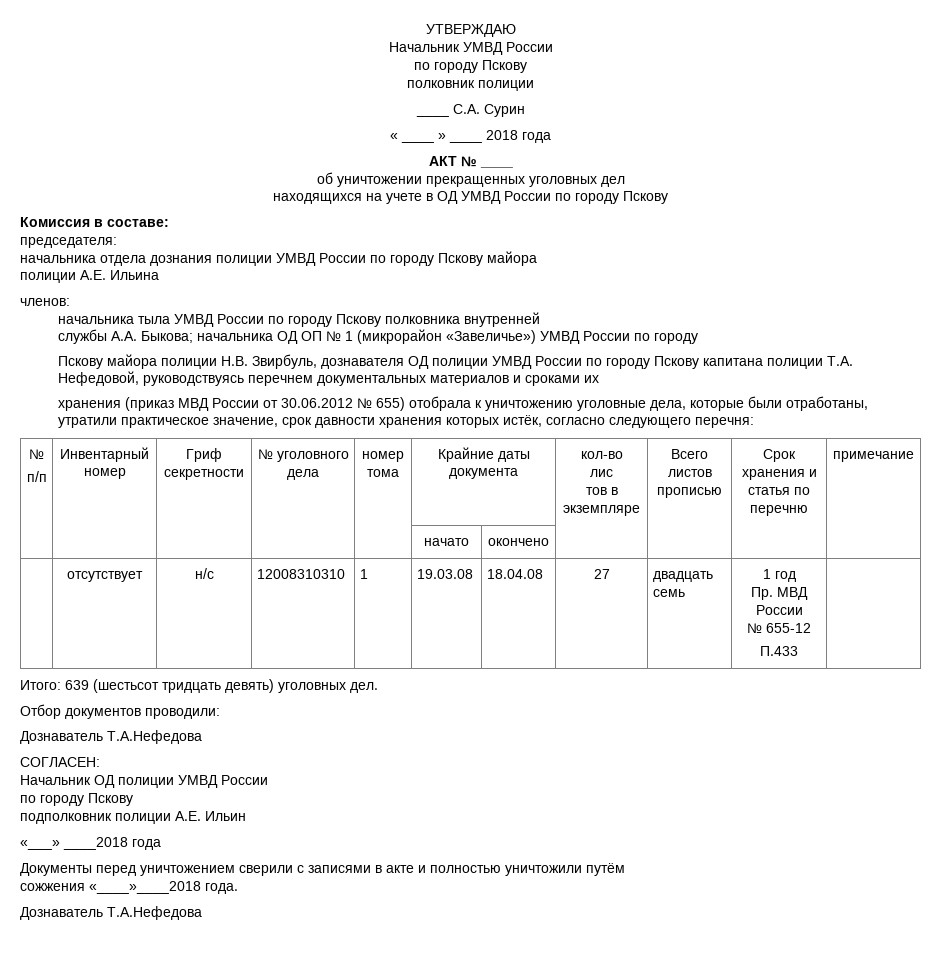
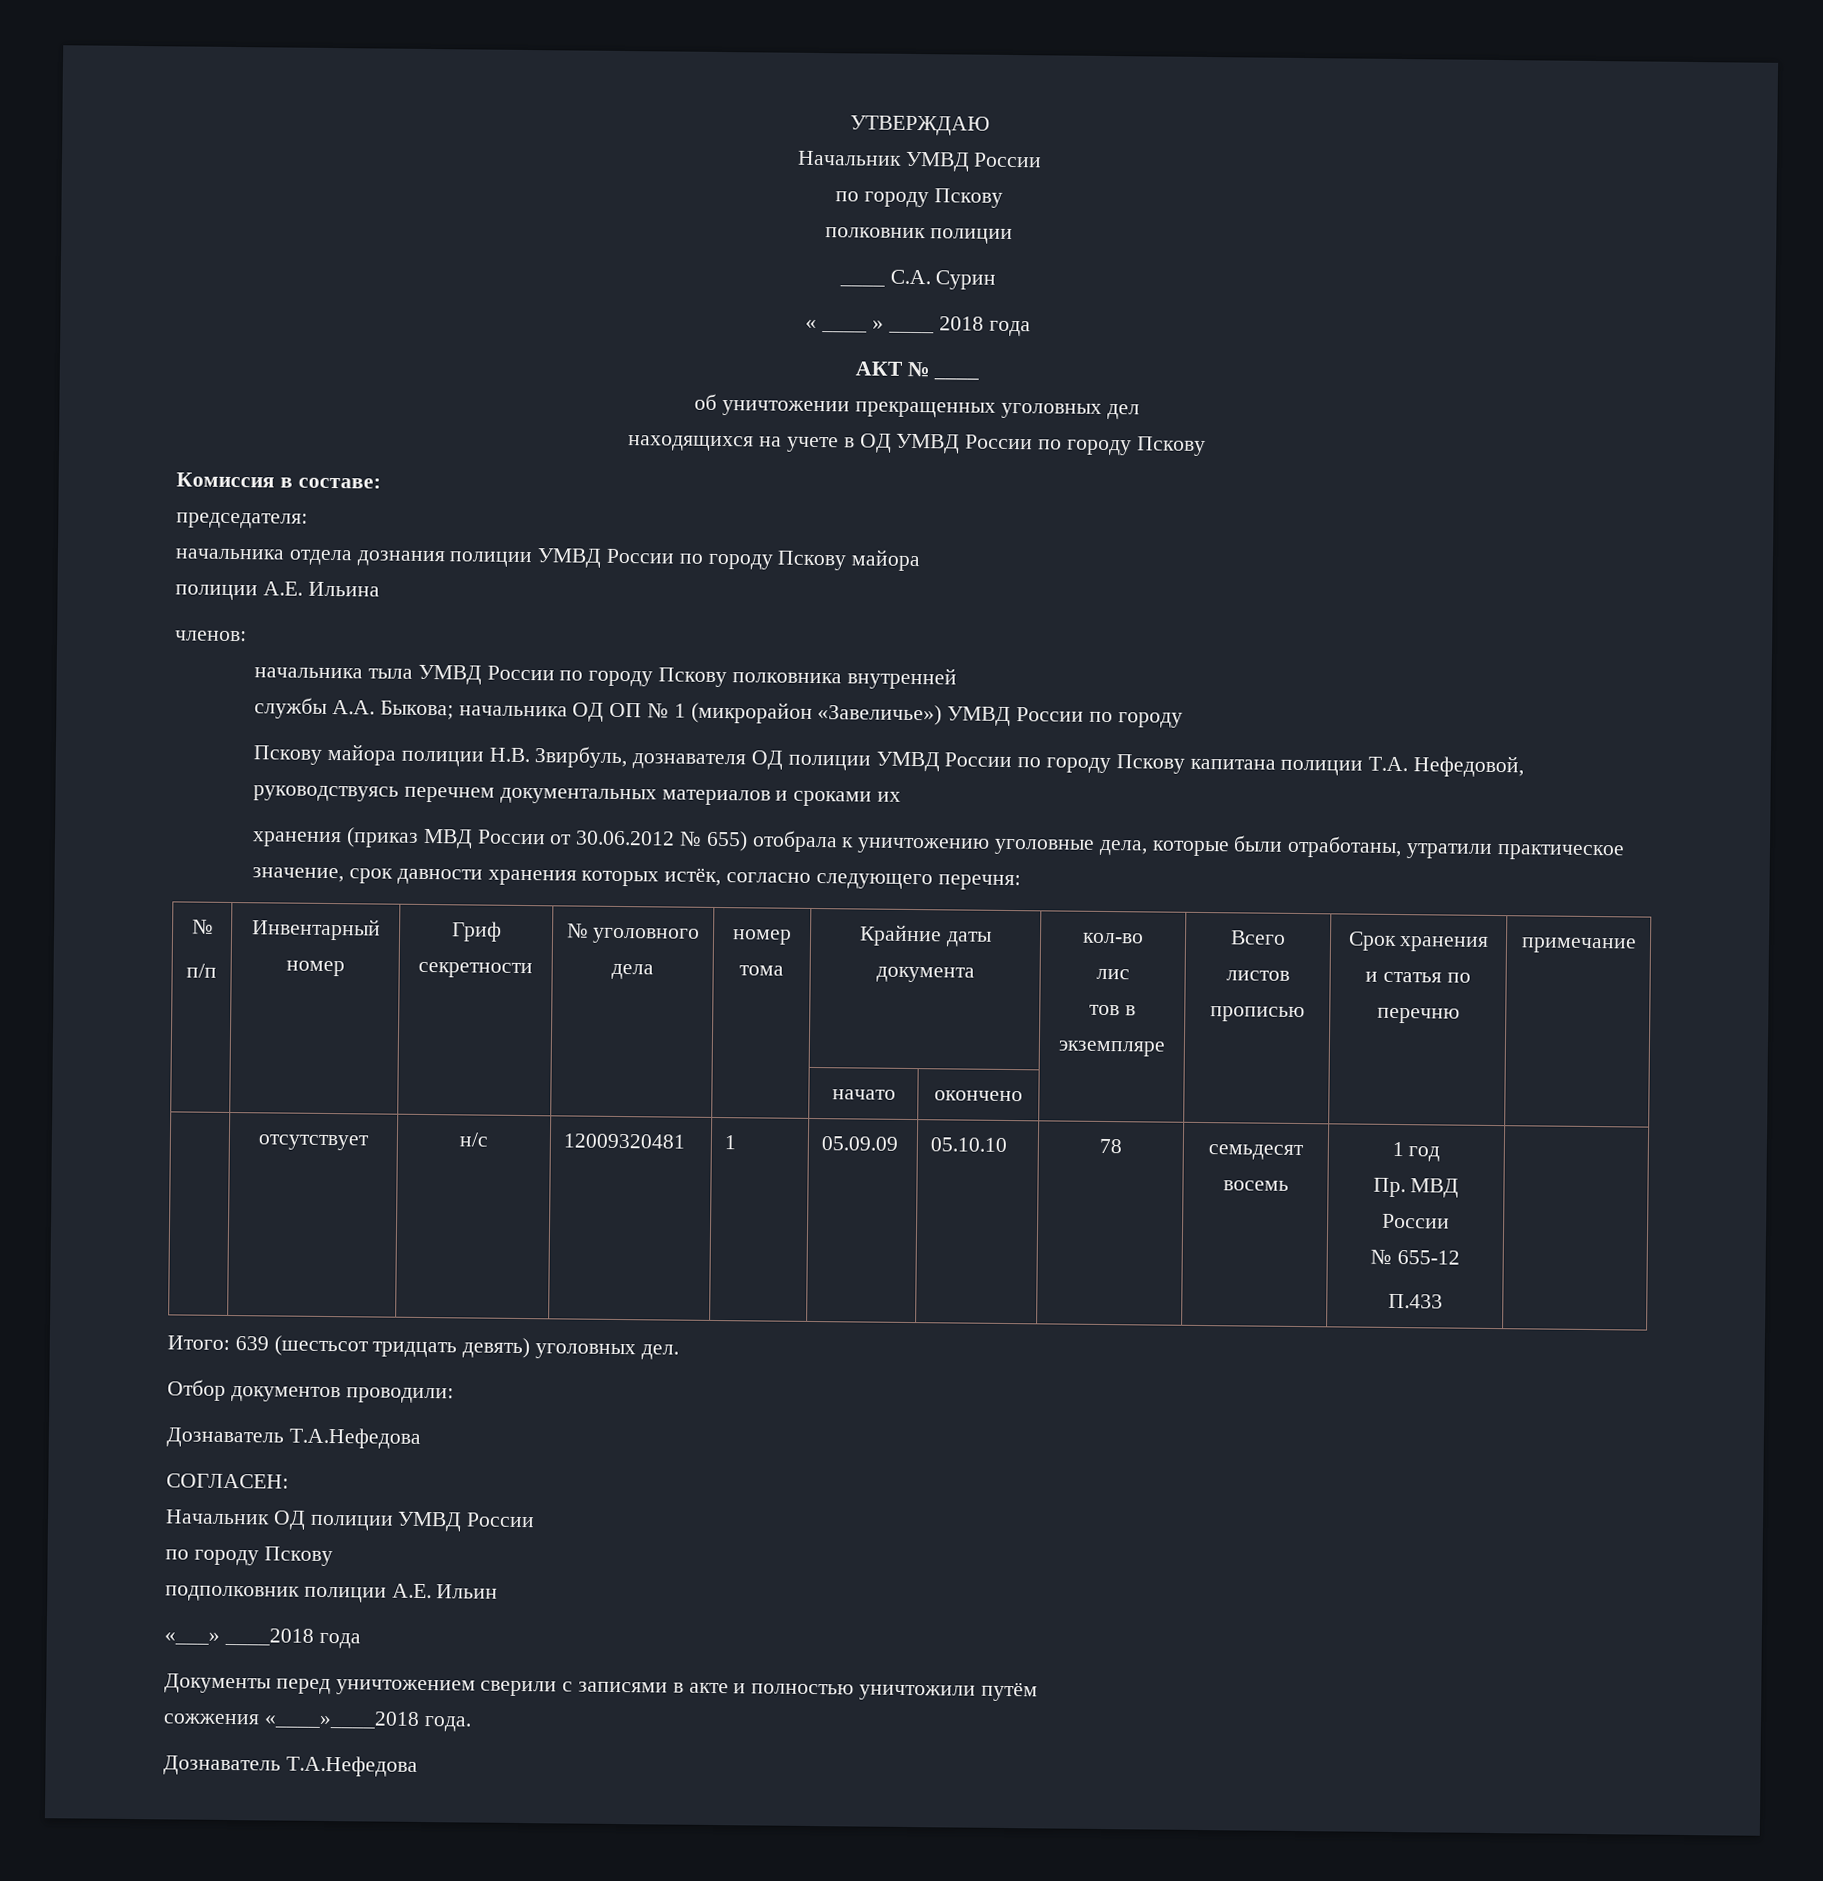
[256,569,345,579] [359,569,368,579] [416,569,473,579] [486,569,543,579] [593,569,610,579] [652,571,713,582] [652,589,685,597] 12008310310 | 1 | 19.03.08 | 18.04.08 | 27 | двадцать семь -> [563,1133,686,1149] [724,1135,737,1150] [821,1136,899,1151] [930,1137,1008,1153] [1099,1138,1122,1154] [1208,1144,1304,1161] [1222,1180,1289,1191] 12009320481 | 1 | 05.09.09 | 05.10.10 | 78 | семьдесят восемь

